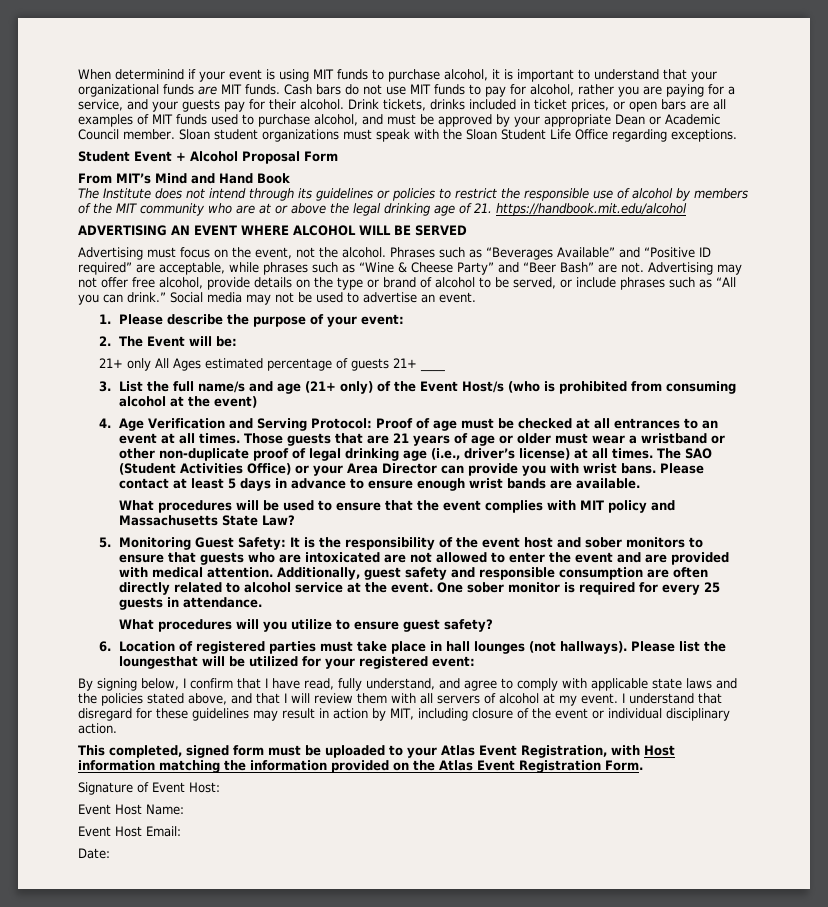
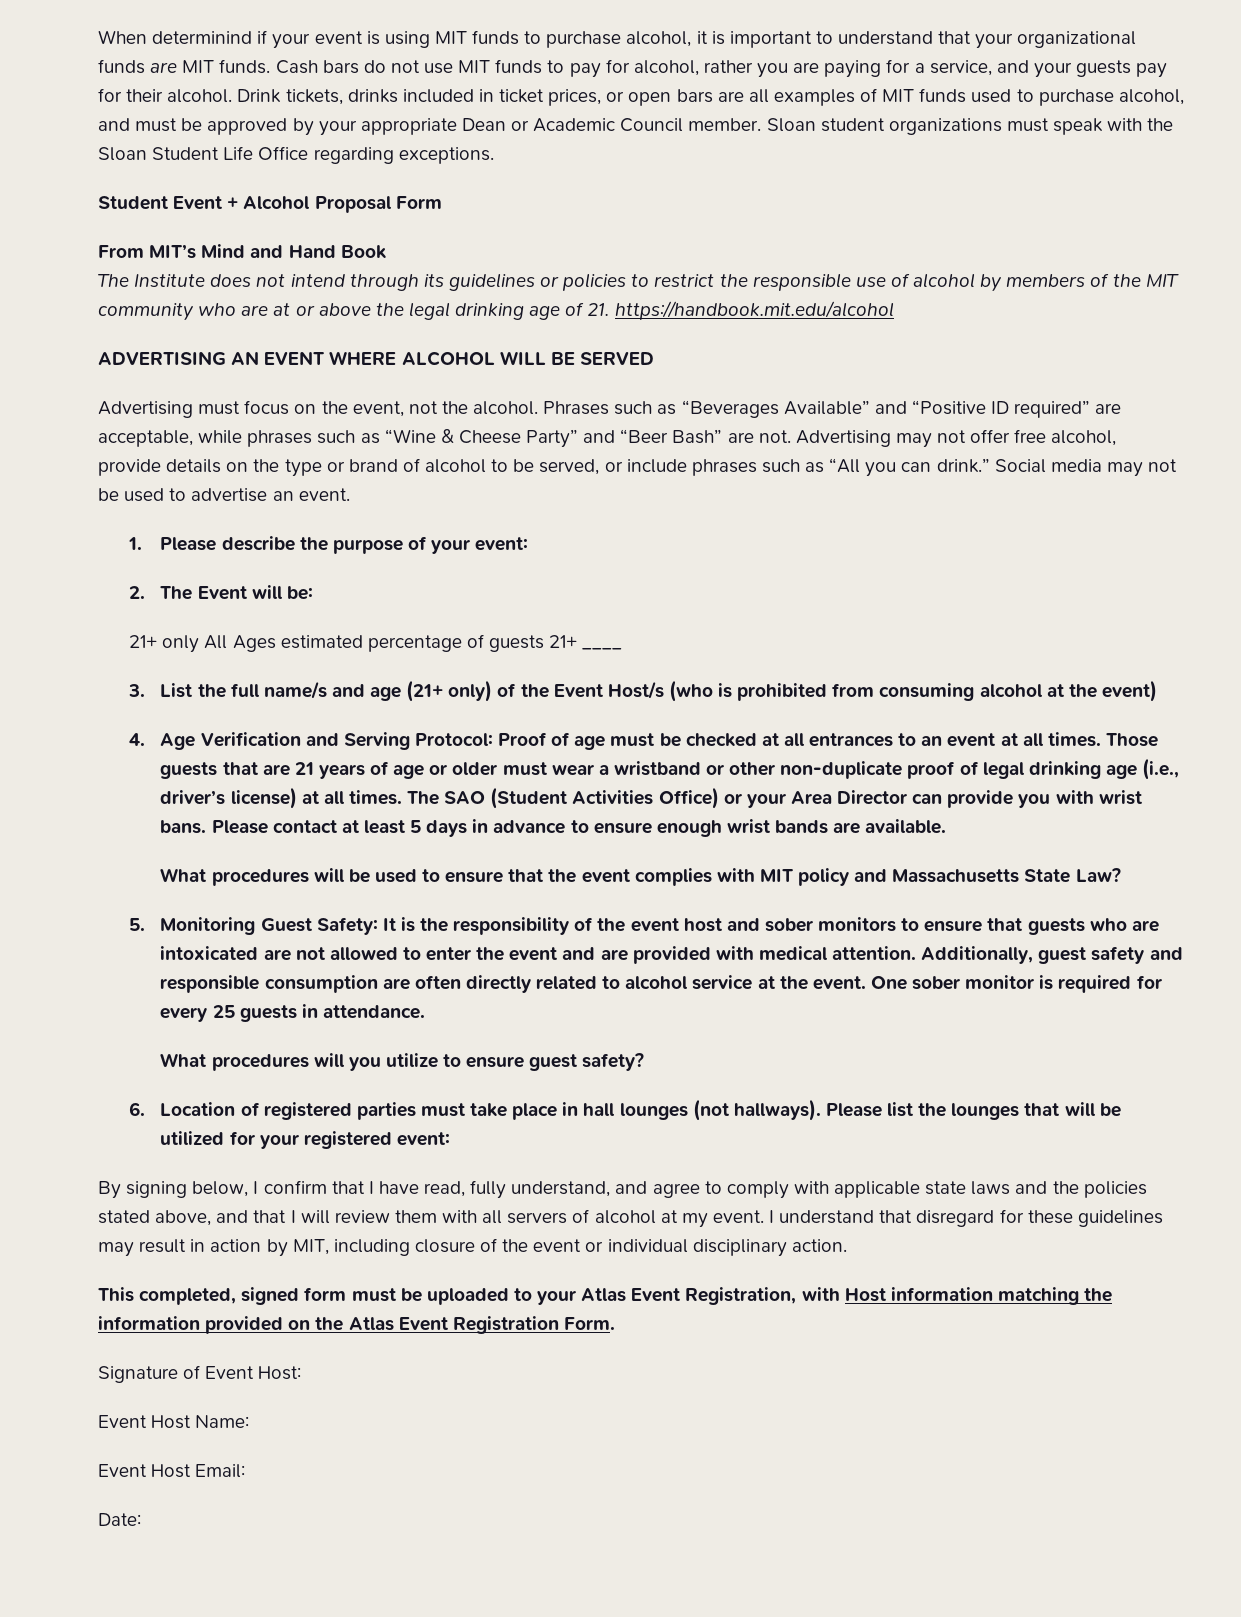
[119,656,199,669] loungesthat -> [951,1103,1060,1120] lounges that

